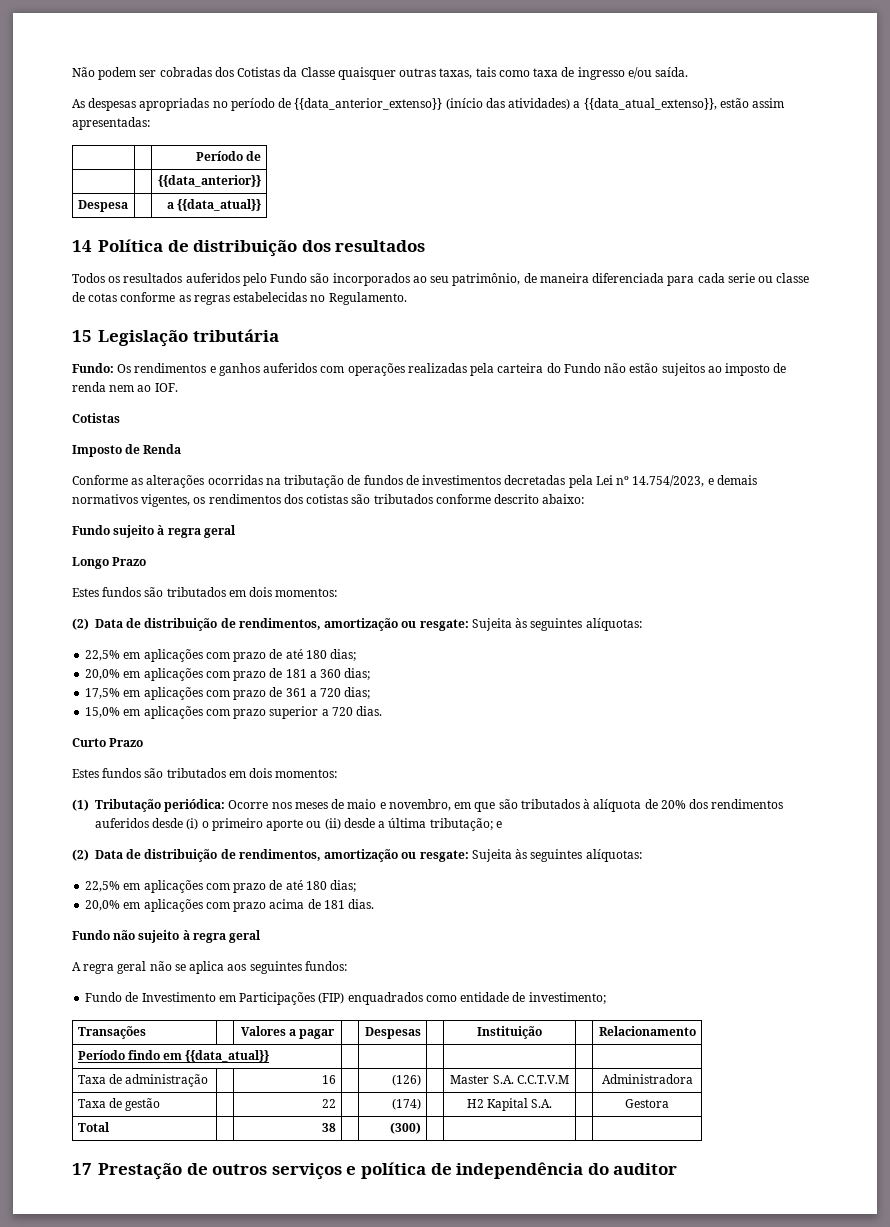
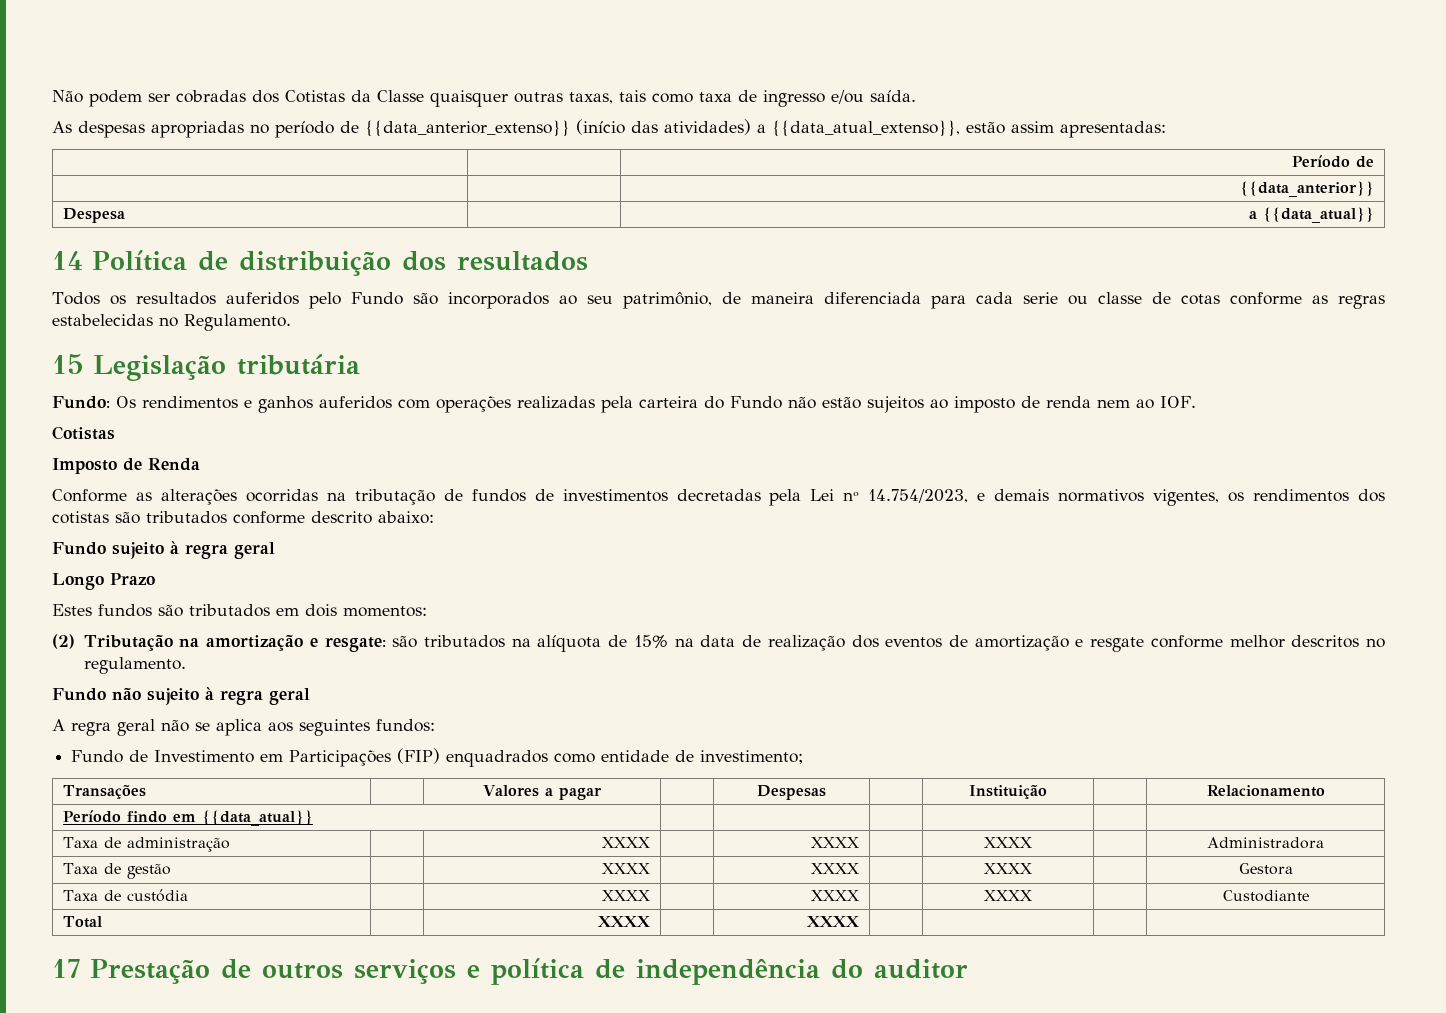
[95,618,642,631] [85,649,357,662] [85,668,371,681] [85,687,371,700] [85,706,383,719] [72,738,144,747] [72,768,338,778] [72,799,784,812] [95,818,502,831] [72,849,642,862] [85,880,357,893] [85,899,375,912] Data de distribuição de rendimentos, amortização ou resgate: Sujeita às seguintes alíquotas: // 22,5% em aplicações com prazo de até 180 dias; // 20,0% em aplicações com prazo de 181 a 360 dias; // 17,5% em aplicações com prazo de 361 a 720 dias; // 15,0% em aplicações com prazo superior a 720 dias. // Curto Prazo // Estes fundos são tributados em dois momentos: // (1) Tributação periódica: Ocorre nos meses de maio e novembro, em que são tributados à alíquota de 20% dos rendimentos auferidos desde (i) o primeiro aporte ou (ii) desde a última tributação; e // (2) Data de distribuição de rendimentos, amortização ou resgate: Sujeita às seguintes alíquotas: // 22,5% em aplicações com prazo de até 180 dias; // 20,0% em aplicações com prazo acima de 181 dias. -> [83,634,1386,652] [83,657,186,674] Tributação na amortização e resgate: são tributados na alíquota de 15% na data de realização dos eventos de amortização e resgate conforme melhor descritos no regulamento.
[322,1075,337,1084] [392,1074,422,1086] [450,1075,569,1084] 16 | | (126) | | Master S.A. C.C.T.V.M -> [601,837,650,848] [810,837,859,848] [983,837,1032,848] XXXX | | XXXX | | XXXX
[322,1099,337,1108] [392,1098,422,1110] [466,1098,553,1111] [625,1099,669,1108] 22 | | (174) | | H2 Kapital S.A. | | Gestora -> [601,863,650,874] [810,863,859,874] [983,863,1032,874] [1238,863,1293,875] [63,889,189,902] [601,890,650,901] [810,890,859,901] [983,890,1032,901] [1222,890,1309,902] XXXX | | XXXX | | XXXX | | Gestora // Taxa de custódia | | XXXX | | XXXX | | XXXX | | Custodiante
[322,1123,337,1132] [390,1122,422,1134] 38 | | (300) -> [597,916,650,927] [806,916,859,927] XXXX | | XXXX

